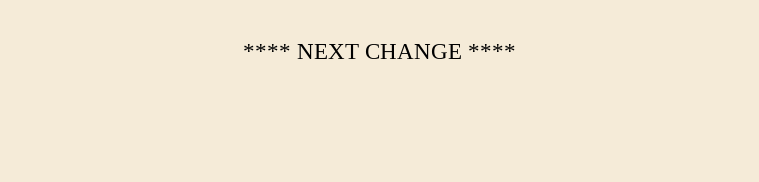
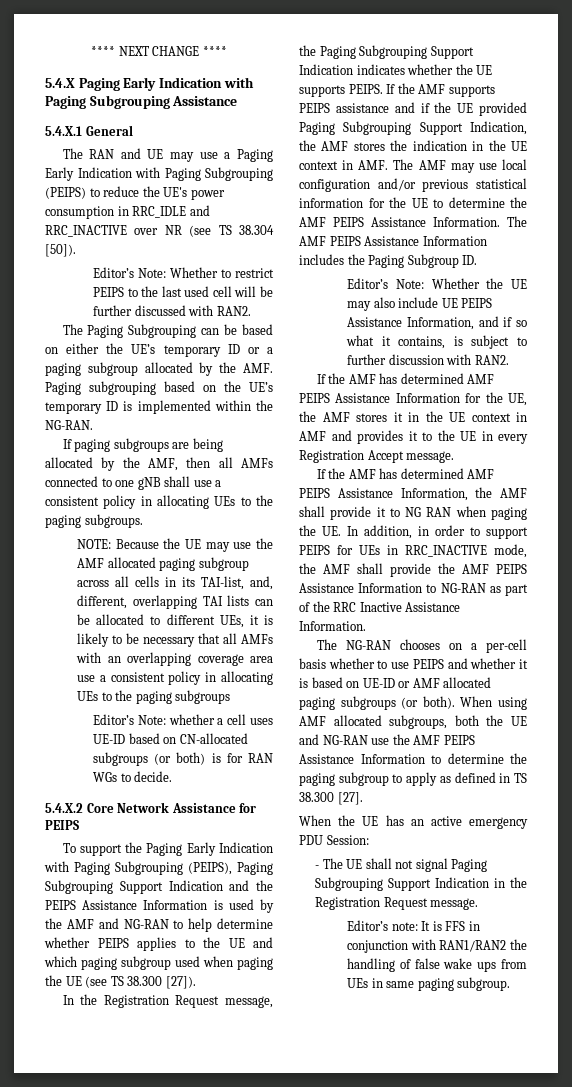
(517, 51) none -> [45,77,254,91] [45,95,238,109] [45,125,133,136] [62,148,273,162] [45,167,273,181] [45,186,225,200] [45,205,210,219] [45,225,274,237] [45,244,76,257] [93,267,274,278] [93,286,273,297] [93,305,251,316] [62,324,273,338] [45,343,273,357] [45,362,273,376] [45,381,273,395] [45,400,273,414] [45,420,93,430] [62,438,223,452] [45,457,273,471] [45,476,222,490] [45,495,273,509] [45,514,143,528] [77,538,273,552] [77,557,249,571] [77,576,273,590] [77,595,273,609] [77,614,273,628] [77,633,273,647] [76,652,273,666] [77,671,273,685] [77,690,231,704] [93,714,273,725] [93,733,248,744] [93,752,273,766] [93,771,173,782] [45,802,257,813] [45,820,79,830] [62,842,273,856] [44,861,273,875] [45,880,273,894] [45,899,274,913] [45,918,273,932] [44,937,273,951] [44,956,273,970] [45,975,196,989] [62,994,273,1008] [299,45,474,59] [299,64,493,75] [299,83,495,97] [299,102,527,116] [299,121,527,135] [299,140,527,151] [299,159,527,173] [299,178,527,192] [299,197,527,208] [299,216,527,227] [299,236,487,246] [299,254,478,268] [347,278,527,289] [347,297,493,311] [347,316,527,330] [346,335,527,349] [347,354,509,365] [316,373,495,384] [299,392,527,406] [299,411,527,422] [299,430,528,444] [299,450,455,463] [316,468,495,479] [299,487,527,501] [299,506,527,520] [299,525,528,539] [299,544,527,558] [299,563,527,577] [299,583,528,596] [299,601,461,612] [299,621,366,631] [316,639,527,653] [299,658,528,669] [299,677,492,688] [299,696,527,710] [299,715,527,729] [299,734,475,745] [299,753,527,764] [299,772,527,786] [299,792,363,805] [299,815,528,829] [299,835,369,845] [315,858,488,872] [315,877,527,891] [315,897,479,910] [347,920,480,931] [347,939,527,953] [347,958,527,972] [347,977,511,991] // 5.4.X Paging Early Indication with Paging Subgrouping Assistance // 5.4.X.1 General // The RAN and UE may use a Paging Early Indication with Paging Subgrouping (PEIPS) to reduce the UE's power consumption in RRC_IDLE and RRC_INACTIVE over NR (see TS 38.304 [50]). // Editor’s Note: Whether to restrict PEIPS to the last used cell will be further discussed with RAN2. // The Paging Subgrouping can be based on either the UE’s temporary ID or a paging subgroup allocated by the AMF. Paging subgrouping based on the UE’s temporary ID is implemented within the NG-RAN. // If paging subgroups are being allocated by the AMF, then all AMFs connected to one gNB shall use a consistent policy in allocating UEs to the paging subgroups. // NOTE: Because the UE may use the AMF allocated paging subgroup across all cells in its TAI-list, and, different, overlapping TAI lists can be allocated to different UEs, it is likely to be necessary that all AMFs with an overlapping coverage area use a consistent policy in allocating UEs to the paging subgroups // Editor’s Note: whether a cell uses UE-ID based on CN-allocated subgroups (or both) is for RAN WGs to decide. // 5.4.X.2 Core Network Assistance for PEIPS // To support the Paging Early Indication with Paging Subgrouping (PEIPS), Paging Subgrouping Support Indication and the PEIPS Assistance Information is used by the AMF and NG-RAN to help determine whether PEIPS applies to the UE and which paging subgroup used when paging the UE (see TS 38.300 [27]). // In the Registration Request message, the Paging Subgrouping Support Indication indicates whether the UE supports PEIPS. If the AMF supports PEIPS assistance and if the UE provided Paging Subgrouping Support Indication, the AMF stores the indication in the UE context in AMF. The AMF may use local configuration and/or previous statistical information for the UE to determine the AMF PEIPS Assistance Information. The AMF PEIPS Assistance Information includes the Paging Subgroup ID. // Editor’s Note: Whether the UE may also include UE PEIPS Assistance Information, and if so what it contains, is subject to further discussion with RAN2. // If the AMF has determined AMF PEIPS Assistance Information for the UE, the AMF stores it in the UE context in AMF and provides it to the UE in every Registration Accept message. // If the AMF has determined AMF PEIPS Assistance Information, the AMF shall provide it to NG RAN when paging the UE. In addition, in order to support PEIPS for UEs in RRC_INACTIVE mode, the AMF shall provide the AMF PEIPS Assistance Information to NG-RAN as part of the RRC Inactive Assistance Information. // The NG-RAN chooses on a per-cell basis whether to use PEIPS and whether it is based on UE-ID or AMF allocated paging subgroups (or both). When using AMF allocated subgroups, both the UE and NG-RAN use the AMF PEIPS Assistance Information to determine the paging subgroup to apply as defined in TS 38.300 [27]. // When the UE has an active emergency PDU Session: // - The UE shall not signal Paging Subgrouping Support Indication in the Registration Request message. // Editor’s note: It is FFS in conjunction with RAN1/RAN2 the handling of false wake ups from UEs in same paging subgroup.

